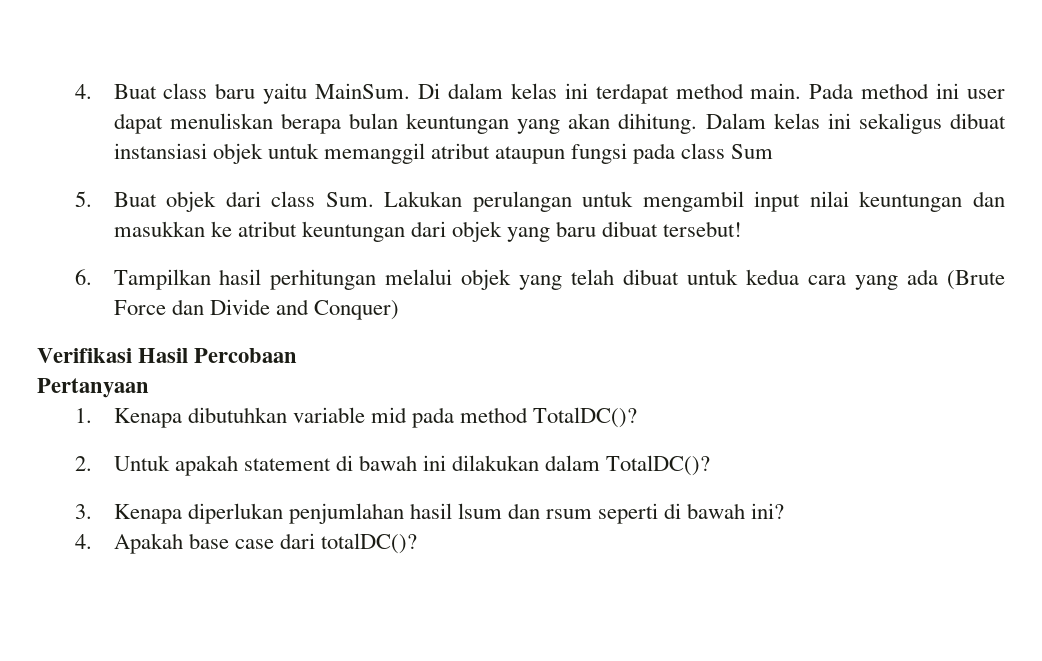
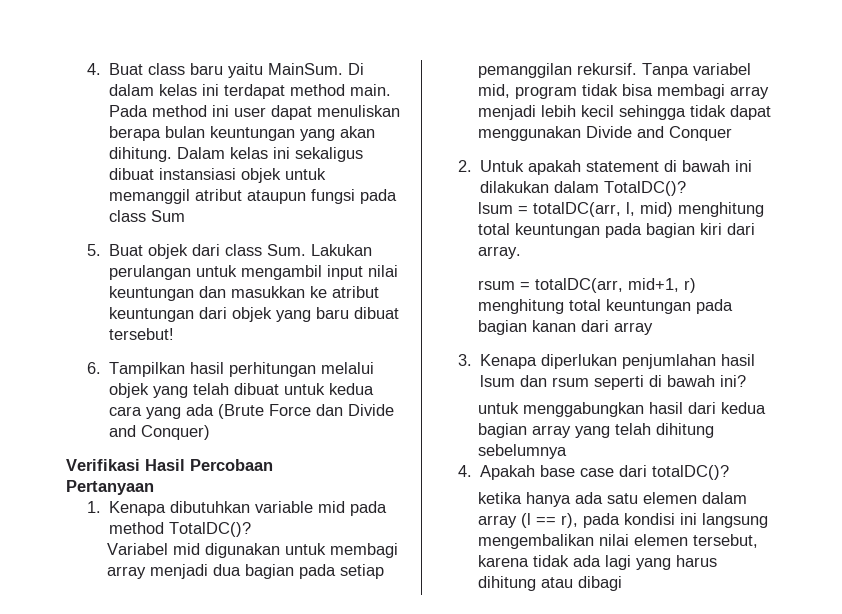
(637, 417) none -> [107,543,399,558] [107,564,385,579] [478,63,752,78] [478,84,770,99] [478,105,772,120] [478,126,733,141] // Variabel mid digunakan untuk membagi array menjadi dua bagian pada setiap pemanggilan rekursif. Tanpa variabel mid, program tidak bisa membagi array menjadi lebih kecil sehingga tidak dapat menggunakan Divide and Conquer
(711, 465) none -> [478,202,765,217] [478,223,756,238] [478,246,522,259] [478,278,697,293] [478,299,734,314] [478,320,654,335] // lsum = totalDC(arr, l, mid) menghitung total keuntungan pada bagian kiri dari array. // rsum = totalDC(arr, mid+1, r) menghitung total keuntungan pada bagian kanan dari array
(785, 511) none -> [478,402,767,417] [478,423,715,438] [478,444,568,459] // untuk menggabungkan hasil dari kedua bagian array yang telah dihitung sebelumnya
(417, 543) none -> [478,492,748,507] [478,513,769,528] [478,534,759,549] [478,555,718,570] [478,576,623,591] // ketika hanya ada satu elemen dalam array (l == r), pada kondisi ini langsung mengembalikan nilai elemen tersebut, karena tidak ada lagi yang harus dihitung atau dibagi

